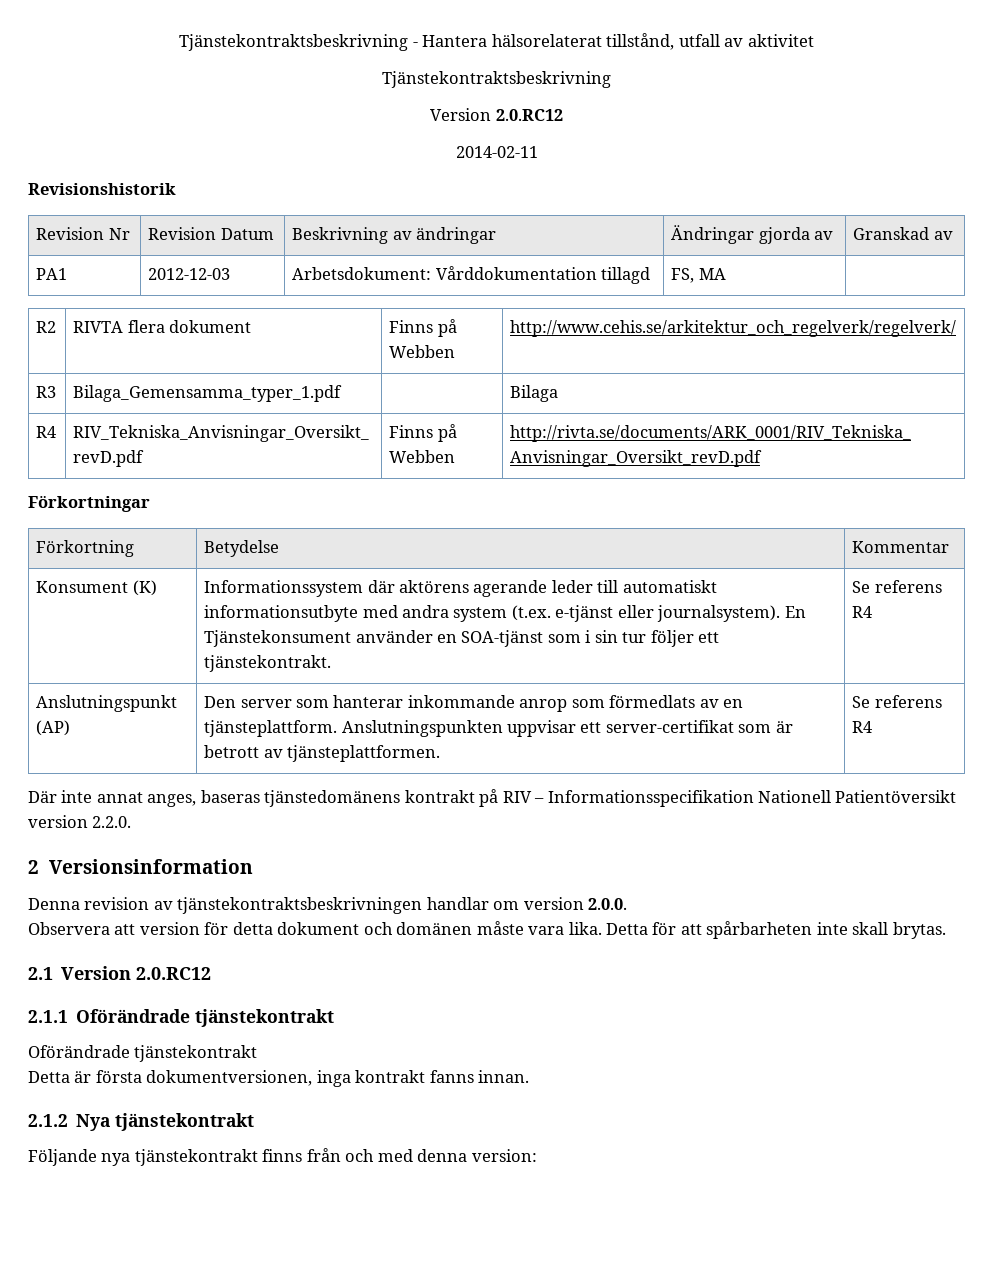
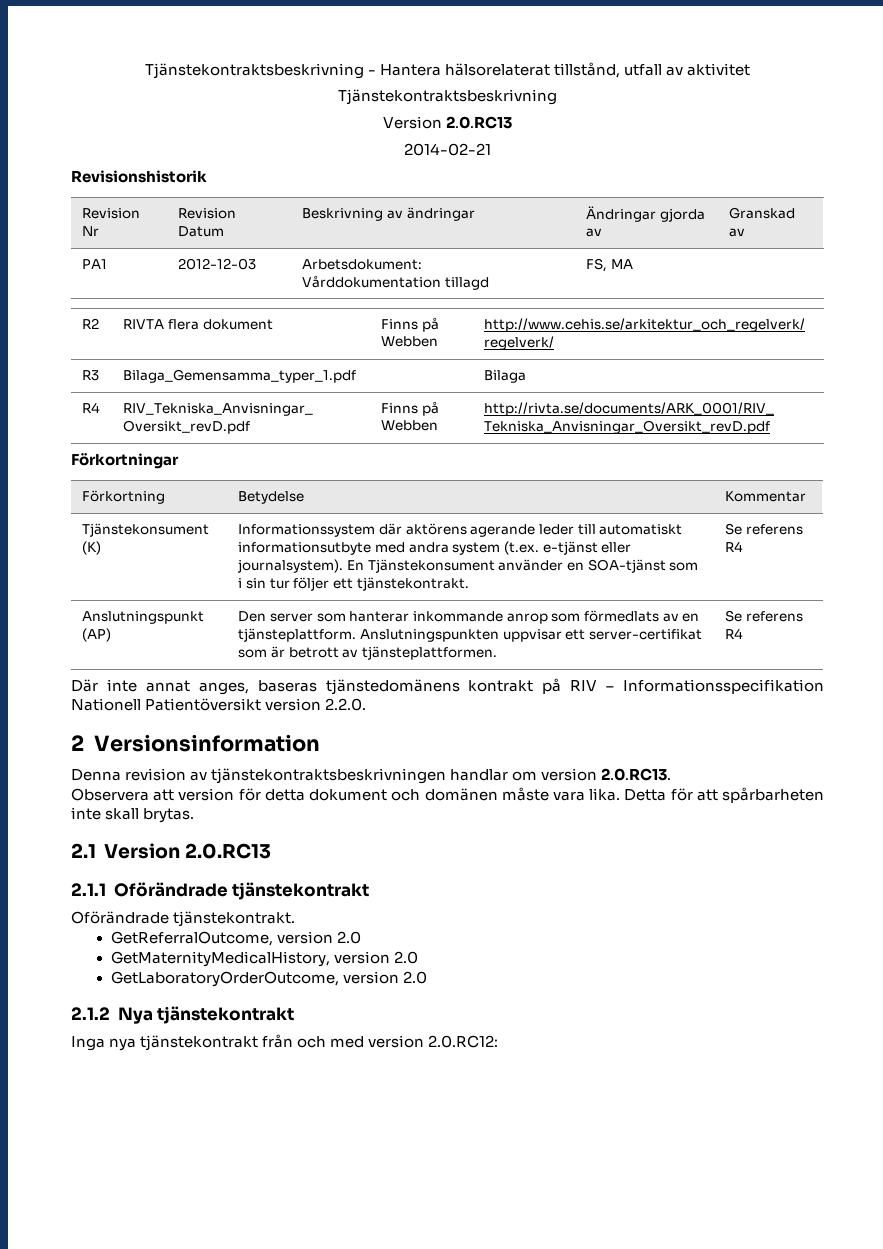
[495,109,563,121] [455,146,538,158] 2.0.RC12 // 2014-02-11 -> [446,116,513,129] [404,143,491,156] 2.0.RC13 // 2014-02-21
[36,581,129,593] Konsument -> [82,523,210,537] Tjänstekonsument
[588,898,628,910] 2.0.0. -> [601,768,672,781] 2.0.RC13.
[136,967,212,980] 2.0.RC12 -> [184,843,271,859] 2.0.RC13
[134,1045,258,1062] [28,1070,530,1087] tjänstekontrakt // Detta är första dokumentversionen, inga kontrakt fanns innan. -> [173,911,296,927] [110,931,361,946] [110,951,418,967] [110,971,427,987] tjänstekontrakt. // GetReferralOutcome, version 2.0 // GetMaternityMedicalHistory, version 2.0 // GetLaboratoryOrderOutcome, version 2.0
[28,1149,97,1166] Följande -> [71,1036,105,1051] Inga
[262,1149,303,1162] finns -> (259, 1043) none
[417,1149,537,1162] denna version: -> [368,1035,499,1048] version 2.0.RC12:

